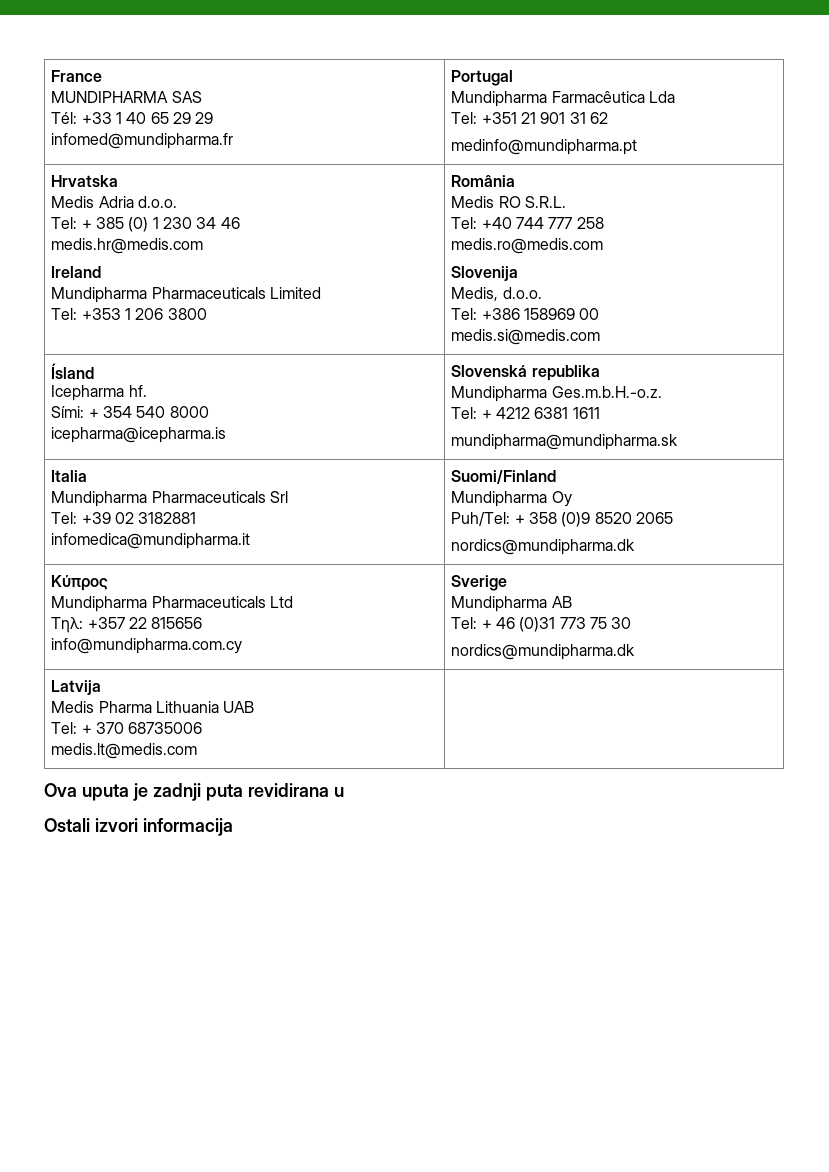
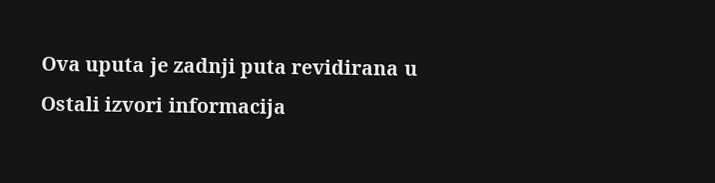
[51,70,103,82] [51,91,202,103] [51,112,214,124] [51,133,234,149] [451,70,514,86] [451,91,676,107] [451,112,609,124] [451,139,638,155] [51,175,119,187] [51,196,178,208] [51,217,240,232] [51,238,204,254] [51,266,102,278] [51,287,322,303] [51,308,207,320] [451,175,516,187] [451,196,567,208] [451,217,604,229] [451,238,604,254] [451,266,519,281] [451,287,542,301] [451,308,600,320] [451,329,601,345] [51,363,95,379] [51,385,147,401] [51,406,209,418] [51,427,227,443] [451,365,600,381] [451,386,662,402] [451,407,600,419] [451,434,679,450] [51,470,88,482] [51,491,289,507] [51,512,197,524] [51,533,251,549] [451,470,557,484] [451,491,572,507] [451,512,674,527] [451,539,636,555] [51,575,109,591] [51,596,294,612] [51,617,203,633] [51,638,243,654] [451,575,508,591] [451,596,572,612] [451,617,632,632] [451,644,636,660] [51,680,102,695] [51,701,255,713] [51,722,203,734] [51,743,198,759] France // MUNDIPHARMA SAS // Tél: +33 1 40 65 29 29 // infomed@mundipharma.fr | Portugal // Mundipharma Farmacêutica Lda // Tel: +351 21 901 31 62 // medinfo@mundipharma.pt // Hrvatska // Medis Adria d.o.o. // Tel: + 385 (0) 1 230 34 46 // medis.hr@medis.com // Ireland // Mundipharma Pharmaceuticals Limited // Tel: +353 1 206 3800 | România // Medis RO S.R.L. // Tel: +40 744 777 258 // medis.ro@medis.com // Slovenija // Medis, d.o.o. // Tel: +386 158969 00 // medis.si@medis.com // Ísland // Icepharma hf. // Sími: + 354 540 8000 // icepharma@icepharma.is | Slovenská republika // Mundipharma Ges.m.b.H.-o.z. // Tel: + 4212 6381 1611 // mundipharma@mundipharma.sk // Italia // Mundipharma Pharmaceuticals Srl // Tel: +39 02 3182881 // infomedica@mundipharma.it | Suomi/Finland // Mundipharma Oy // Puh/Tel: + 358 (0)9 8520 2065 // nordics@mundipharma.dk // Κύπρος // Mundipharma Pharmaceuticals Ltd // Τηλ: +357 22 815656 // info@mundipharma.com.cy | Sverige // Mundipharma AB // Tel: + 46 (0)31 773 75 30 // nordics@mundipharma.dk // Latvija // Medis Pharma Lithuania UAB // Tel: + 370 68735006 // medis.lt@medis.com | // -> (41, 64) none

